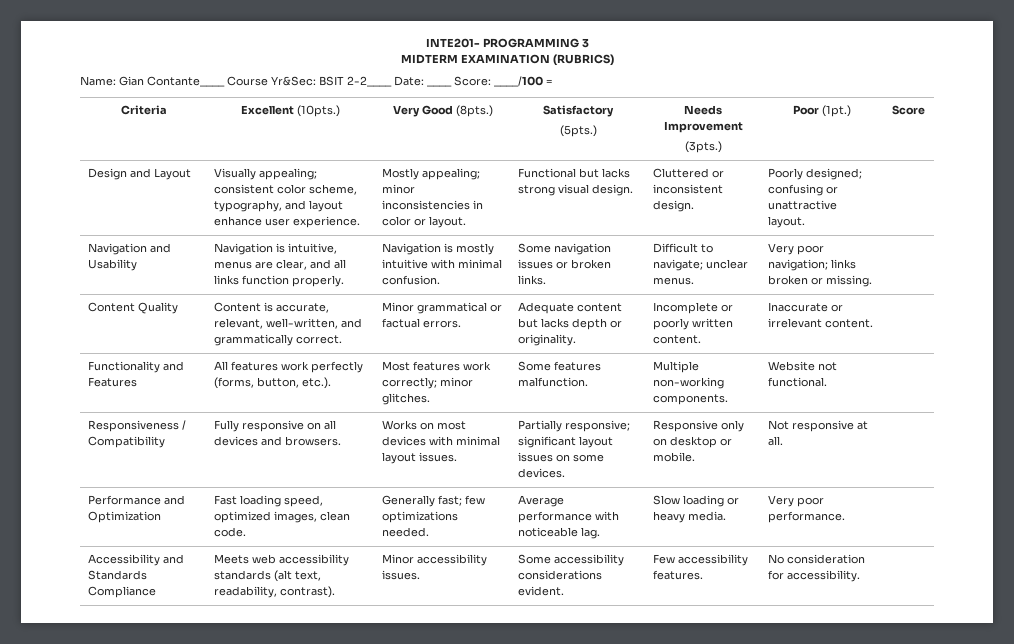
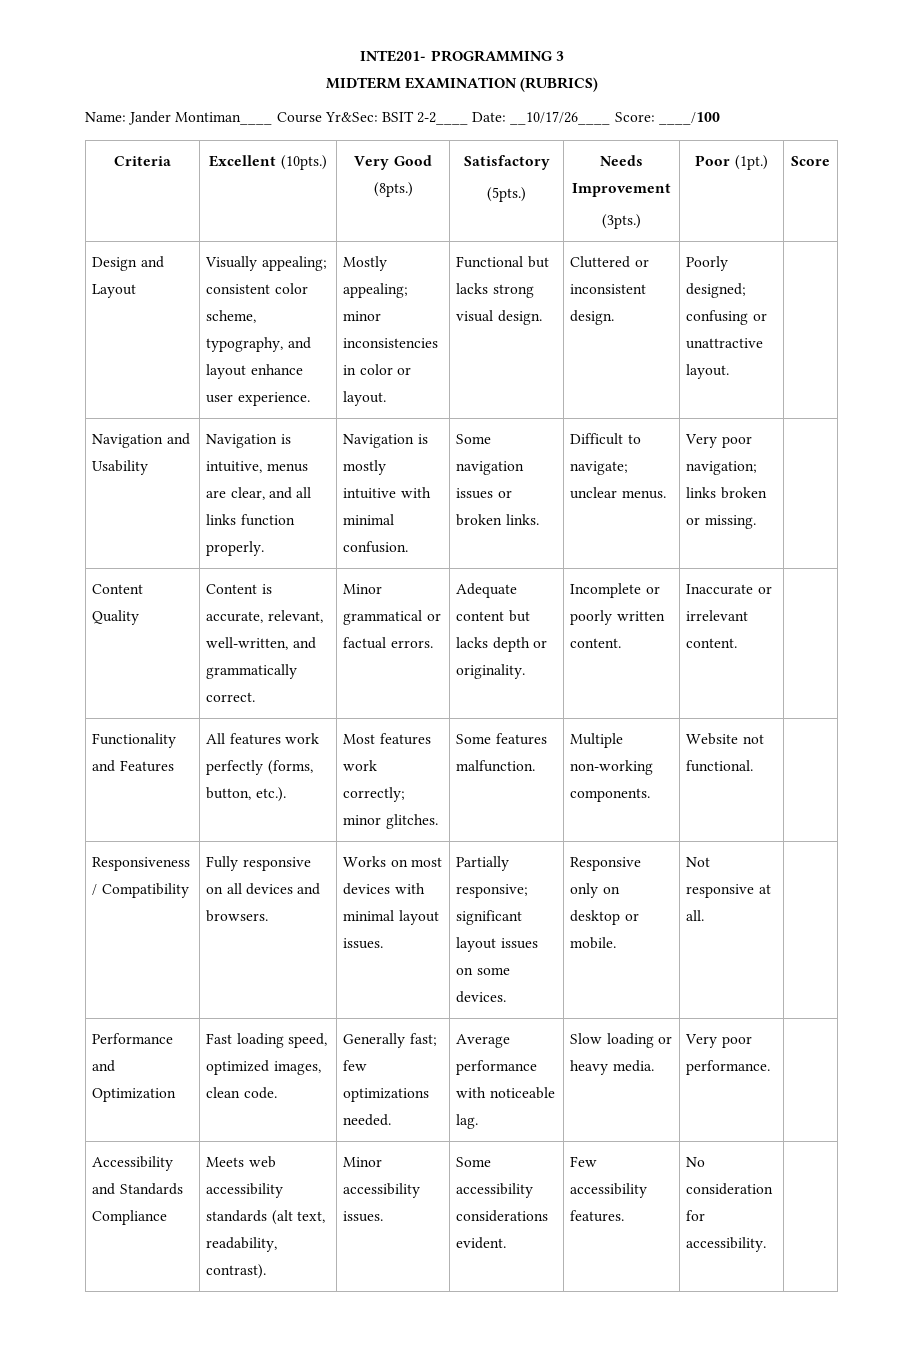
[119,76,225,87] Gian Contante____ -> [128,111,273,125] Jander Montiman____
[427,85,452,87] ____ -> [510,111,611,125] __10/17/26____
[546,79,552,85] = -> (720, 118) none

